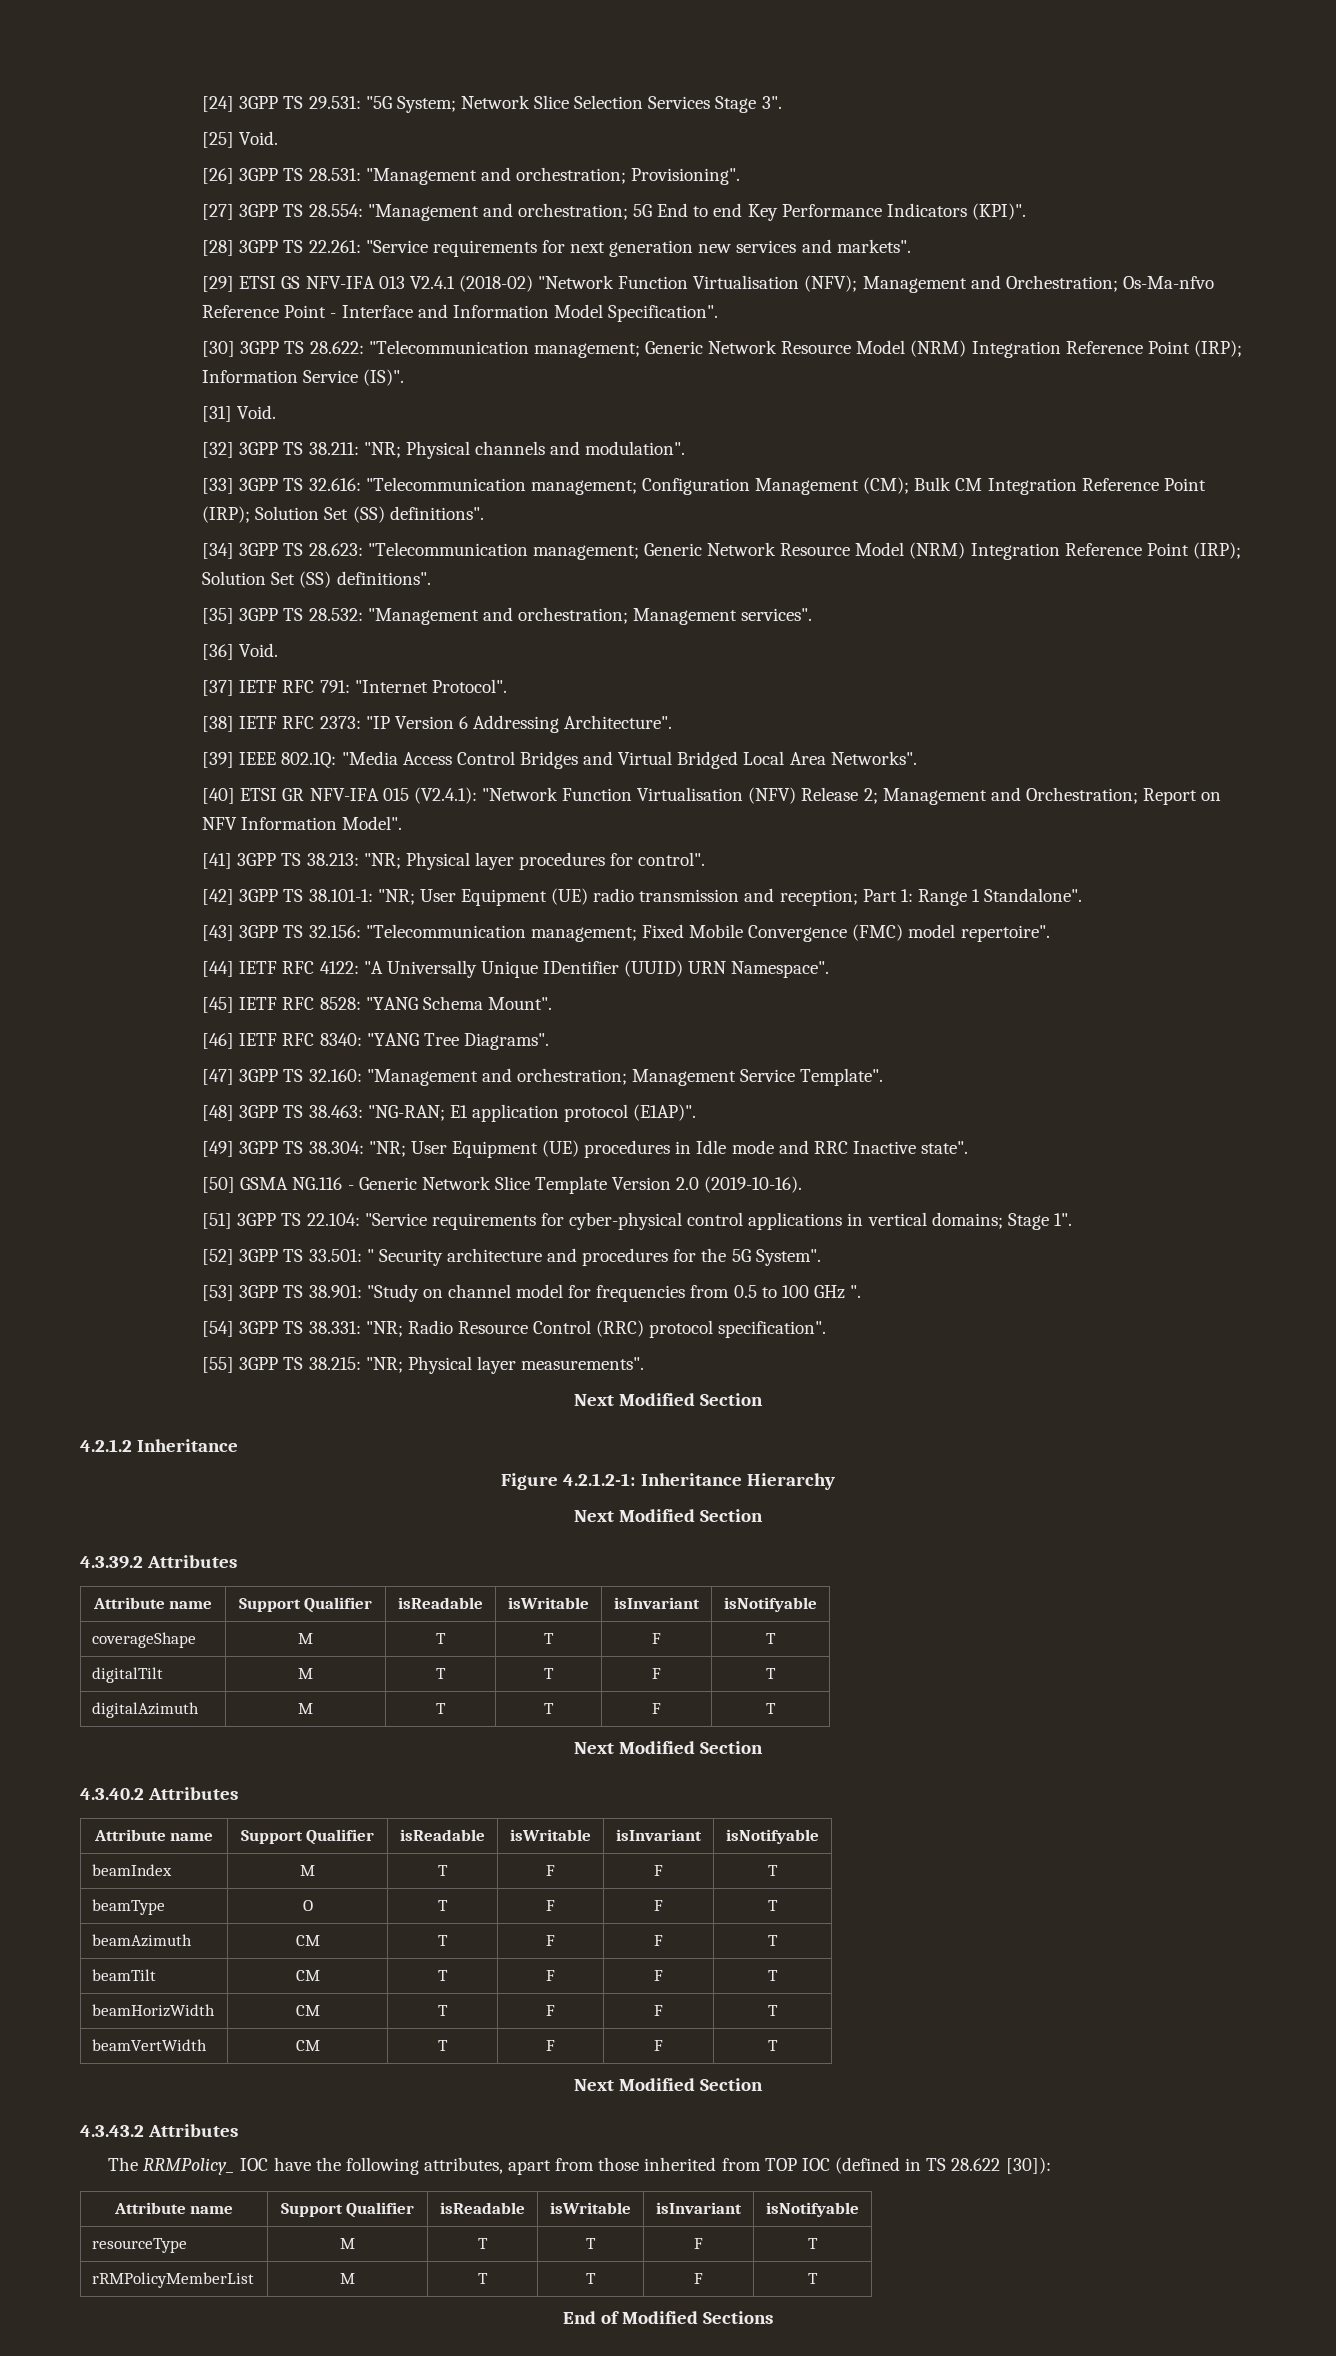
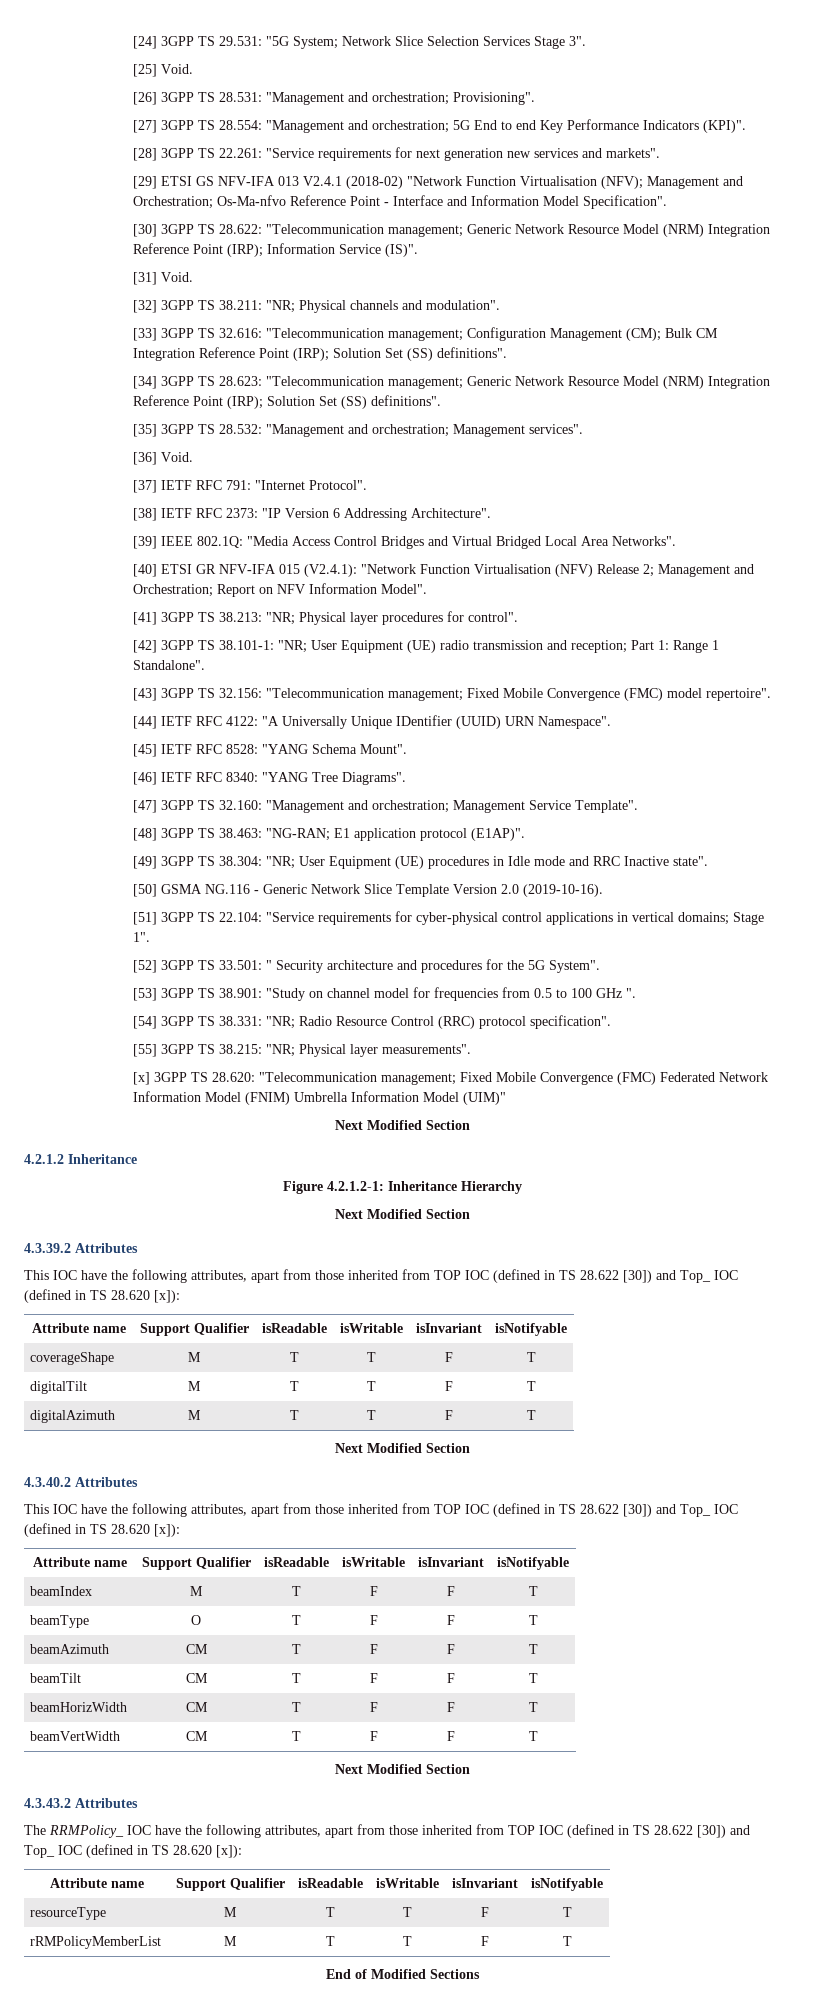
(645, 1363) none -> [133,1072,769,1085] [133,1091,507,1105] // [x] 3GPP TS 28.620: "Telecommunication management; Fixed Mobile Convergence (FMC) Federated Network Information Model (FNIM) Umbrella Information Model (UIM)"
(238, 1561) none -> [24,1269,738,1283] [24,1289,180,1303] // This IOC have the following attributes, apart from those inherited from TOP IOC (defined in TS 28.622 [30]) and Top_ IOC (defined in TS 28.620 [x]):
(239, 1793) none -> [24,1503,738,1517] [24,1523,180,1537] // This IOC have the following attributes, apart from those inherited from TOP IOC (defined in TS 28.622 [30]) and Top_ IOC (defined in TS 28.620 [x]):
[1005,2157,1051,2174] [30]): -> [697,1825,750,1838] [24,1844,242,1858] [30]) and Top_ IOC (defined in TS 28.620 [x]):

